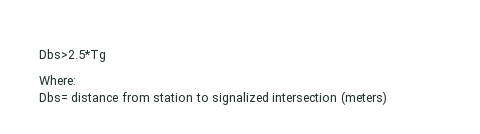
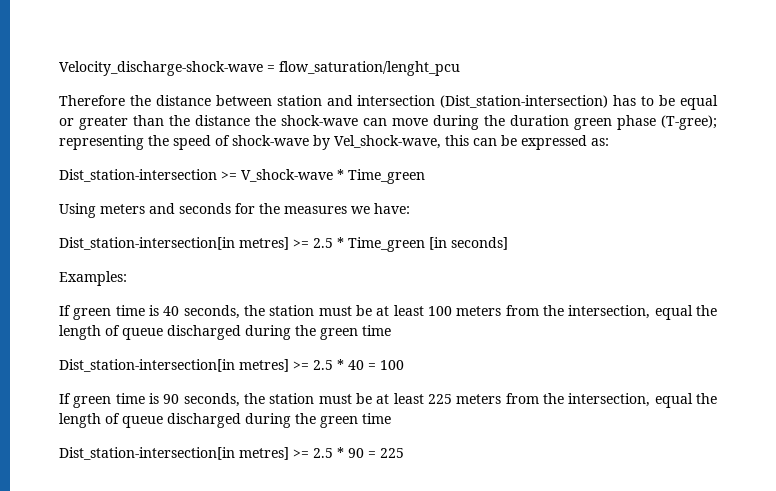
[39,49,106,62] [39,75,76,85] [39,91,387,105] Dbs>2.5*Tg // Where: // Dbs= distance from station to signalized intersection (meters) -> [59,61,460,76] [59,95,718,110] [59,115,717,130] [59,135,609,150] [59,169,425,184] [59,203,410,218] [59,237,508,252] [59,271,127,286] [59,305,717,320] [59,325,391,340] [59,359,404,372] [59,393,717,408] [59,413,391,428] [59,447,404,460] Velocity_discharge-shock-wave = flow_saturation/lenght_pcu // Therefore the distance between station and intersection (Dist_station-intersection) has to be equal or greater than the distance the shock-wave can move during the duration green phase (T-gree); representing the speed of shock-wave by Vel_shock-wave, this can be expressed as: // Dist_station-intersection >= V_shock-wave * Time_green // Using meters and seconds for the measures we have: // Dist_station-intersection[in metres] >= 2.5 * Time_green [in seconds] // Examples: // If green time is 40 seconds, the station must be at least 100 meters from the intersection, equal the length of queue discharged during the green time // Dist_station-intersection[in metres] >= 2.5 * 40 = 100 // If green time is 90 seconds, the station must be at least 225 meters from the intersection, equal the length of queue discharged during the green time // Dist_station-intersection[in metres] >= 2.5 * 90 = 225

